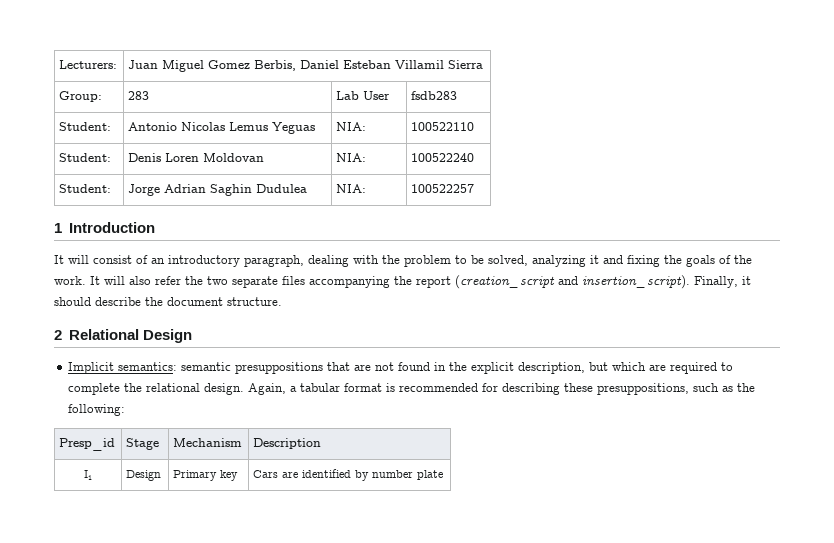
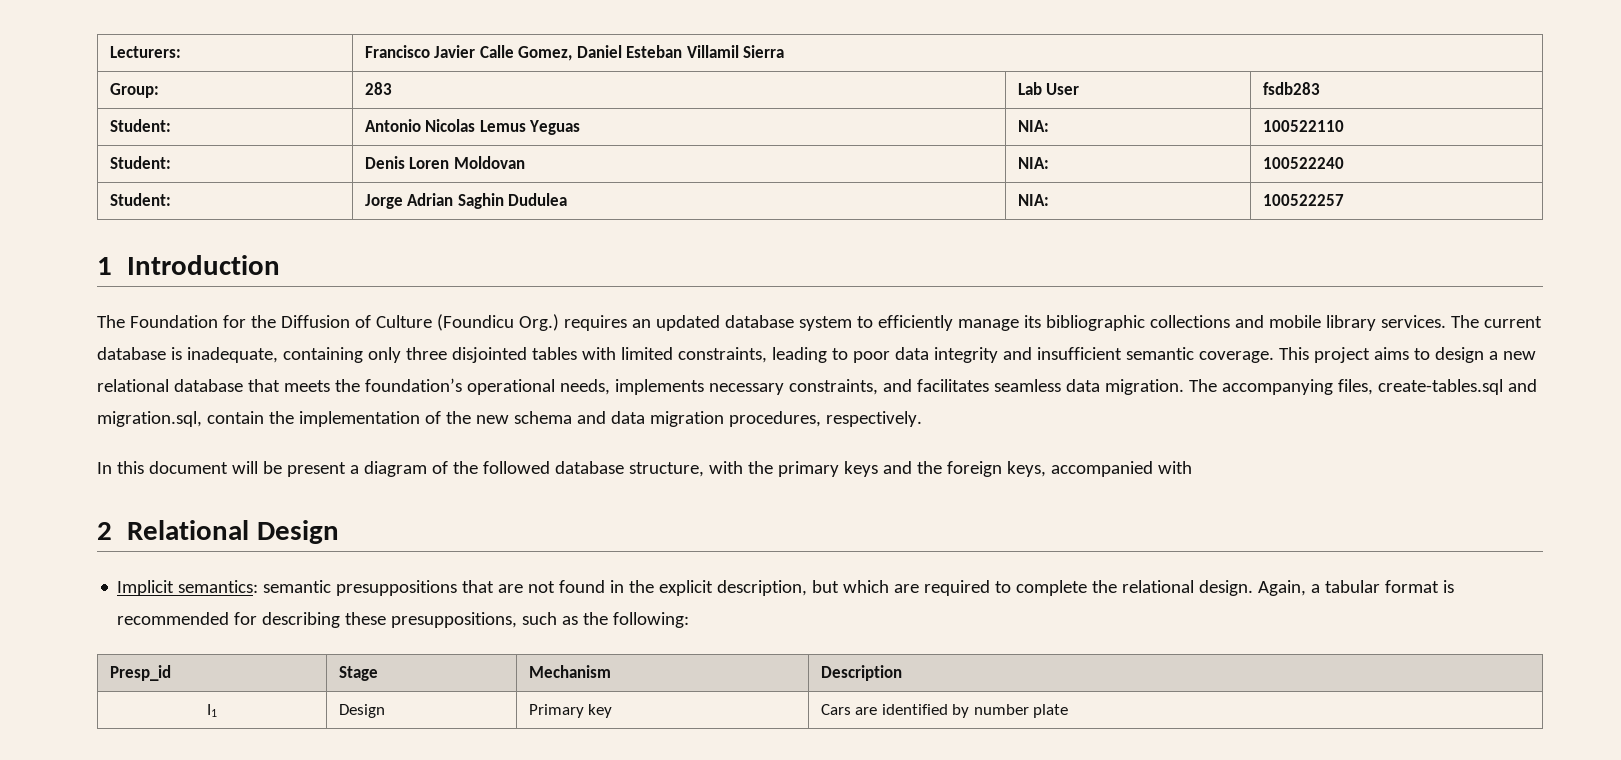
[128,60,297,72] Juan Miguel Gomez Berbis, -> [364,45,573,61] Francisco Javier Calle Gomez,
[54,255,752,267] [54,275,751,289] [54,297,282,306] It will consist of an introductory paragraph, dealing with the problem to be solved, analyzing it and fixing the goals of the work. It will also refer the two separate files accompanying the report (creation_script and insertion_script). Finally, it should describe the document structure. -> [97,314,1542,331] [97,347,1536,363] [97,378,1537,395] [97,411,922,427] [97,461,1192,477] The Foundation for the Diffusion of Culture (Foundicu Org.) requires an updated database system to efficiently manage its bibliographic collections and mobile library services. The current database is inadequate, containing only three disjointed tables with limited constraints, leading to poor data integrity and insufficient semantic coverage. This project aims to design a new relational database that meets the foundation’s operational needs, implements necessary constraints, and facilitates seamless data migration. The accompanying files, create-tables.sql and migration.sql, contain the implementation of the new schema and data migration procedures, respectively. // In this document will be present a diagram of the followed database structure, with the primary keys and the foreign keys, accompanied with

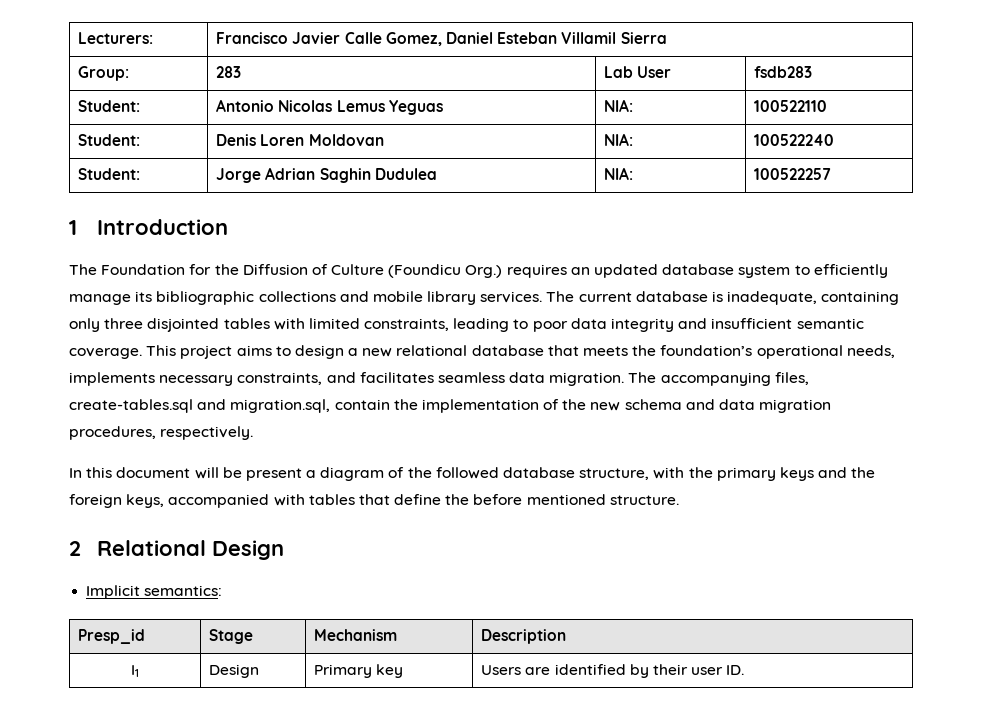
(1192, 467) none -> [308,494,679,505] tables that define the before mentioned structure.
[263,580,1455,596] [117,612,690,628] semantic presuppositions that are not found in the explicit description, but which are required to complete the relational design. Again, a tabular format is recommended for describing these presuppositions, such as the following: -> (223, 590) none
[820,704,851,715] Cars -> [481,665,522,675] Users
[973,704,1069,718] number plate -> [652,664,745,675] their user ID.

